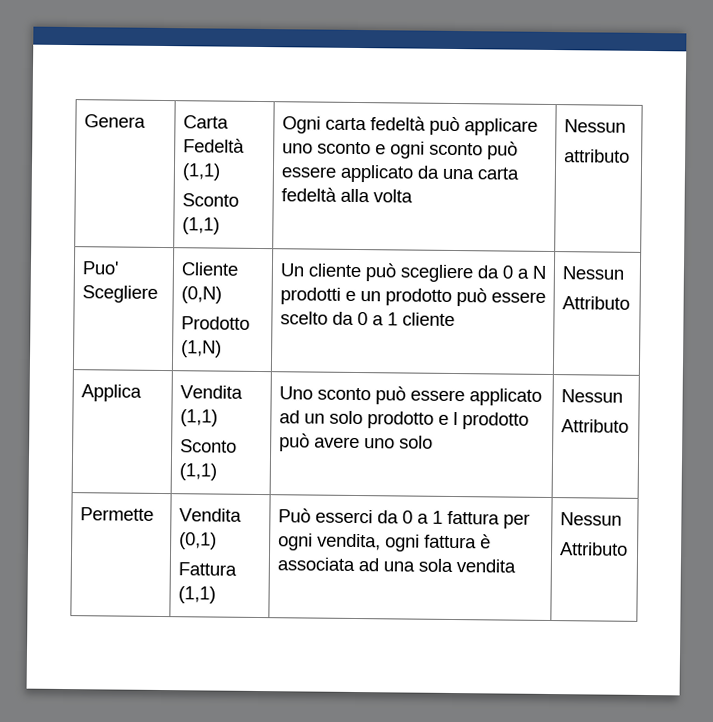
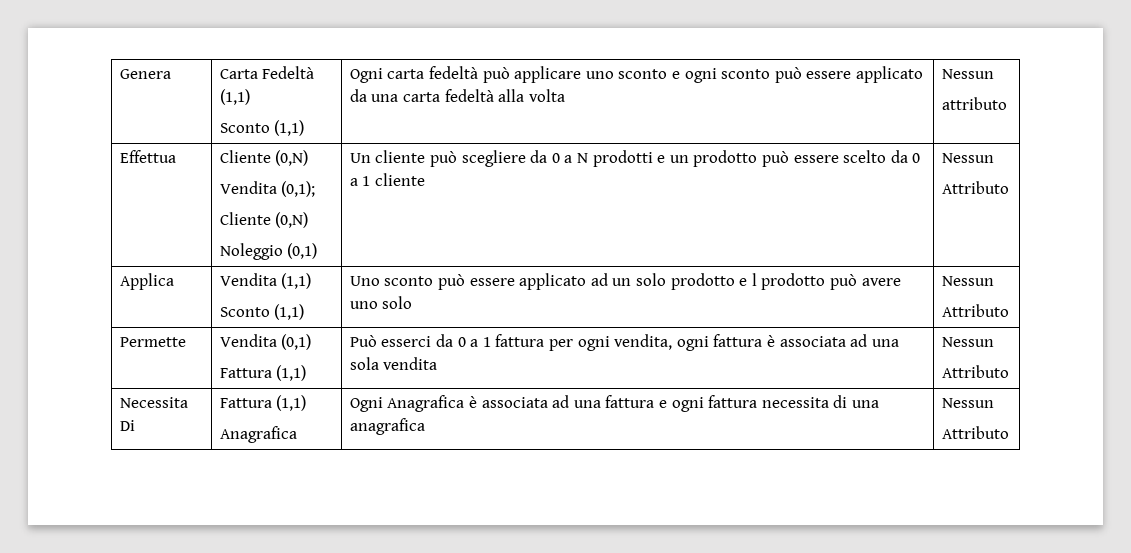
[81,261,120,275] [81,285,158,303] [180,262,239,276] [180,286,222,304] [180,316,250,330] [180,340,222,358] Puo' Scegliere | Cliente (0,N) // Prodotto (1,N) -> [119,150,176,163] [219,150,309,166] [219,181,316,197] [219,212,309,228] [219,243,318,260] Effettua | Cliente (0,N) // Vendita (0,1); // Cliente (0,N) // Noleggio (0,1)
(628, 549) none -> [119,397,188,408] [119,420,135,431] [219,395,307,411] [219,426,297,443] [349,395,879,412] [349,418,425,435] [941,398,994,408] [941,426,1009,439] // Necessita Di | Fattura (1,1) // Anagrafica | Ogni Anagrafica è associata ad una fattura e ogni fattura necessita di una anagrafica | Nessun // Attributo

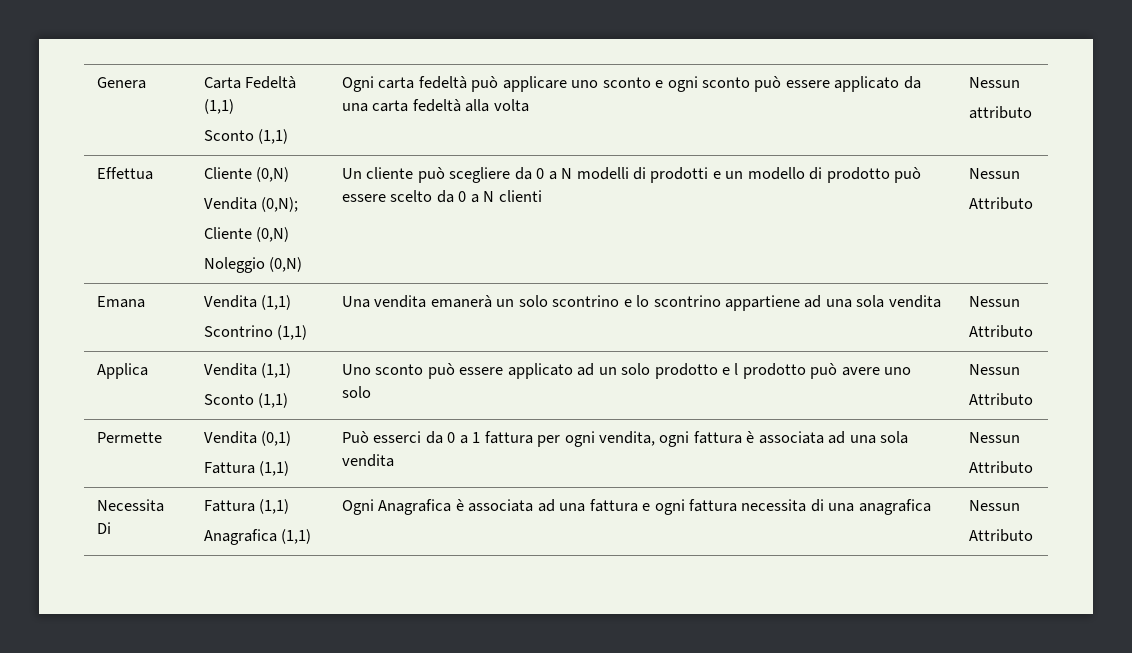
[281,181,316,197] (0,1); -> [261,197,299,212] (0,N);
[287,243,318,259] (0,1) -> [269,257,303,272] (0,N)
(589, 158) none -> [576,167,647,180] modelli di
(689, 159) none -> [747,167,823,180] modello di
[362,173,426,186] 1 cliente -> [483,190,542,202] [968,168,1020,179] [968,197,1033,210] [96,296,145,308] [203,295,292,310] [203,325,308,340] [341,295,941,311] N clienti | Nessun // Attributo // Emana | Vendita (1,1) // Scontrino (1,1) | Una vendita emanerà un solo scontrino e lo scontrino appartiene ad una sola vendita
(297, 434) none -> [281,529,312,544] (1,1)

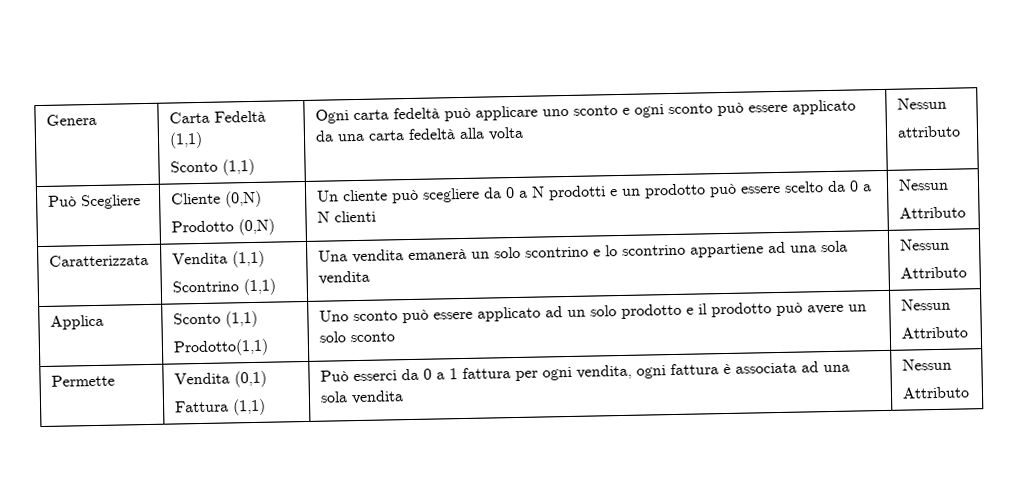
[96,167,153,180] [203,167,290,182] [203,197,299,212] [203,227,290,242] [203,257,265,273] Effettua | Cliente (0,N) // Vendita (0,N); // Cliente (0,N) // Noleggio -> [47,194,141,210] [170,190,262,208] [170,220,234,233] Può Scegliere | Cliente (0,N) // Prodotto
[576,167,647,180] modelli di -> (545, 192) none
[747,167,823,180] modello di -> (641, 192) none
[96,296,145,308] Emana -> [48,253,149,267] Caratterizzata
[203,363,292,378] [203,393,289,408] Vendita (1,1) // Sconto (1,1) -> [172,310,258,328] [172,338,269,357] Sconto (1,1) // Prodotto(1,1)
[734,363,739,375] l -> [697,303,708,315] il
[884,367,912,375] [341,386,371,398] uno solo -> [847,304,867,312] [318,331,395,343] un solo sconto
[96,499,164,512] [96,522,111,534] [203,499,290,514] [203,529,312,545] [341,499,931,515] [968,500,1020,511] [968,529,1033,542] // Necessita Di | Fattura (1,1) // Anagrafica (1,1) | Ogni Anagrafica è associata ad una fattura e ogni fattura necessita di una anagrafica | Nessun // Attributo -> (970, 392) none

